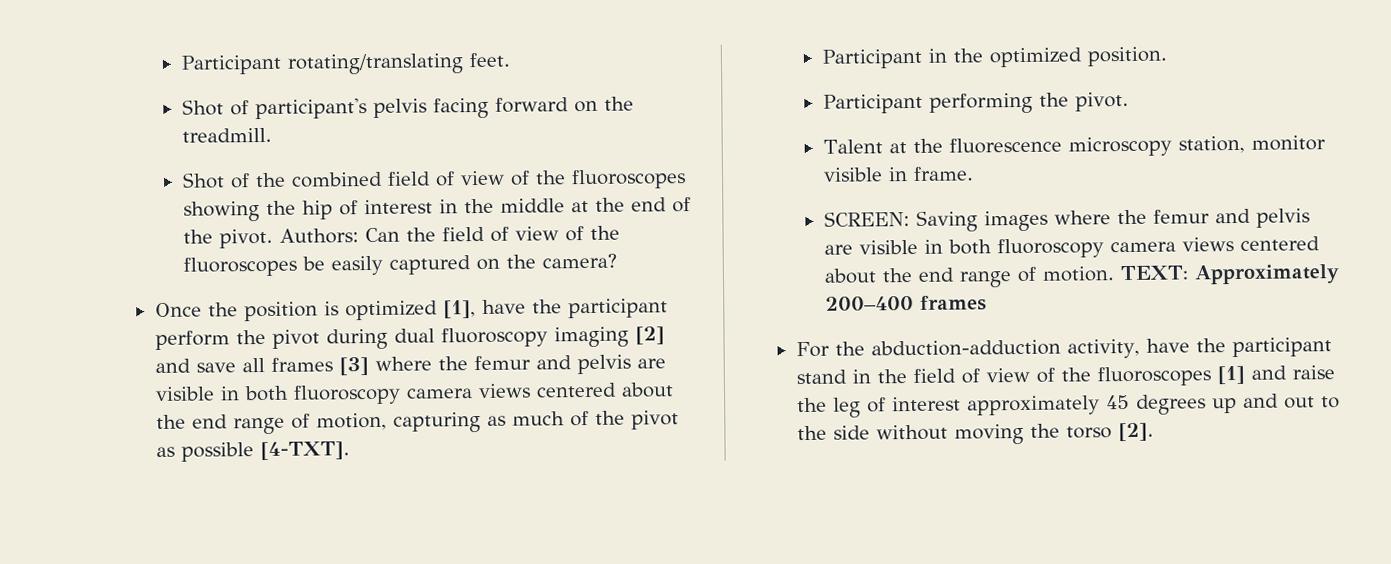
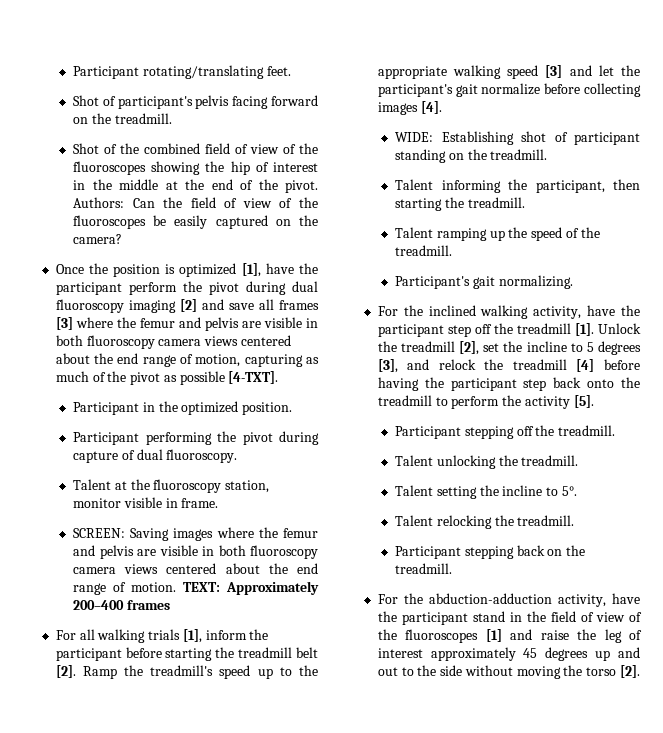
[1074,91,1129,112] pivot. -> [242,431,319,445] [73,449,238,463] pivot during capture of dual fluoroscopy.
[948,136,1172,157] fluorescence microscopy -> [153,479,222,493] fluoroscopy
(987, 303) none -> [55,629,269,643] [55,647,319,661] [55,665,318,679] [377,65,640,79] [377,83,641,97] [377,101,442,115] [395,131,640,145] [395,149,548,163] [395,179,640,193] [395,197,525,211] [395,227,600,241] [395,245,453,256] [395,275,573,289] [377,305,640,319] [377,323,641,337] [377,341,641,355] [377,359,640,373] [377,377,640,391] [377,395,594,409] [395,425,616,439] [395,455,579,469] [395,485,577,499] [395,515,575,529] [395,545,586,559] [395,563,453,574] // For all walking trials [1], inform the participant before starting the treadmill belt [2]. Ramp the treadmill's speed up to the appropriate walking speed [3] and let the participant's gait normalize before collecting images [4]. // WIDE: Establishing shot of participant standing on the treadmill. // Talent informing the participant, then starting the treadmill. // Talent ramping up the speed of the treadmill. // Participant's gait normalizing. // For the inclined walking activity, have the participant step off the treadmill [1]. Unlock the treadmill [2], set the incline to 5 degrees [3], and relock the treadmill [4] before having the participant step back onto the treadmill to perform the activity [5]. // Participant stepping off the treadmill. // Talent unlocking the treadmill. // Talent setting the incline to 5°. // Talent relocking the treadmill. // Participant stepping back on the treadmill.

